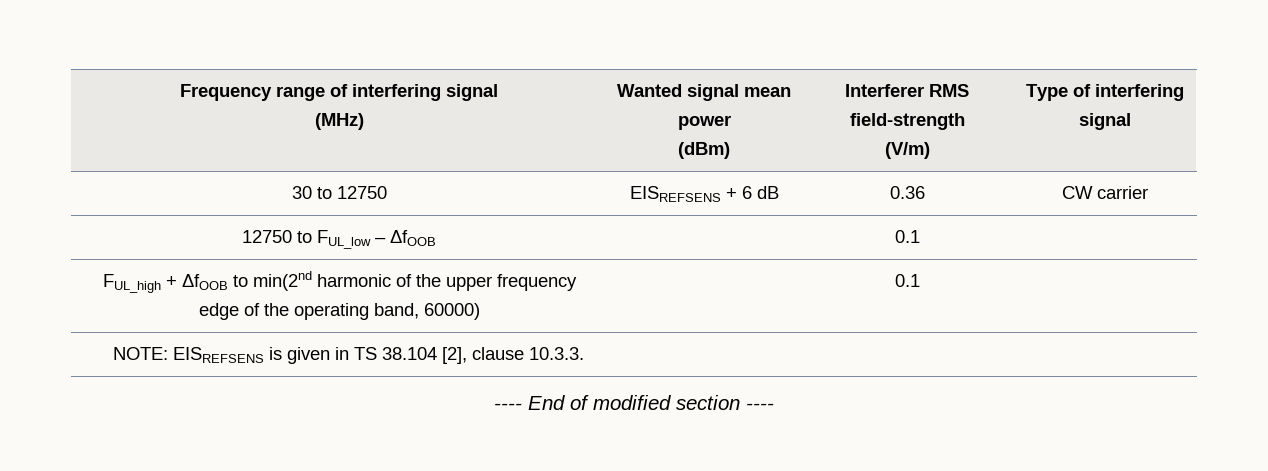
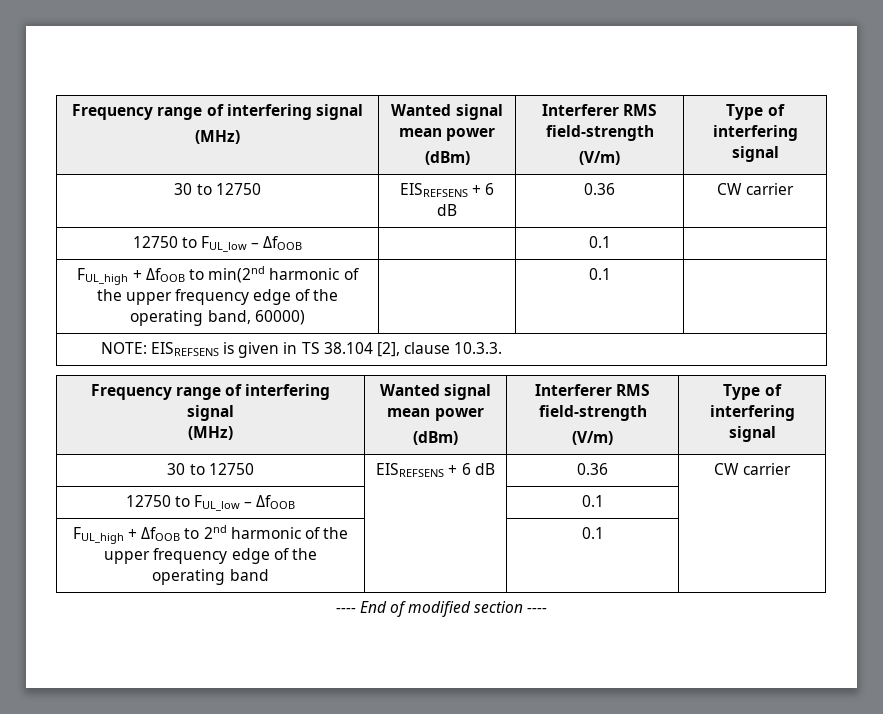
(585, 353) none -> [90,384,331,400] [187,405,234,421] [188,426,233,440] [379,384,492,400] [387,408,484,421] [413,431,458,445] [534,384,651,396] [538,405,647,421] [572,431,613,445] [723,384,782,400] [709,405,795,421] [728,426,776,442] [167,463,254,475] [376,463,495,477] [577,463,608,475] [714,463,791,475] [125,495,296,511] [581,495,604,507] [72,525,349,544] [104,548,317,564] [152,569,269,585] [581,527,604,539] // Frequency range of interfering signal // (MHz) | Wanted signal mean power // (dBm) | Interferer RMS field-strength // (V/m) | Type of interfering signal // 30 to 12750 | EISREFSENS + 6 dB | 0.36 | CW carrier // 12750 to FUL_low – ΔfOOB | | 0.1 | // FUL_high + ΔfOOB to 2nd harmonic of the upper frequency edge of the operating band | | 0.1 |

